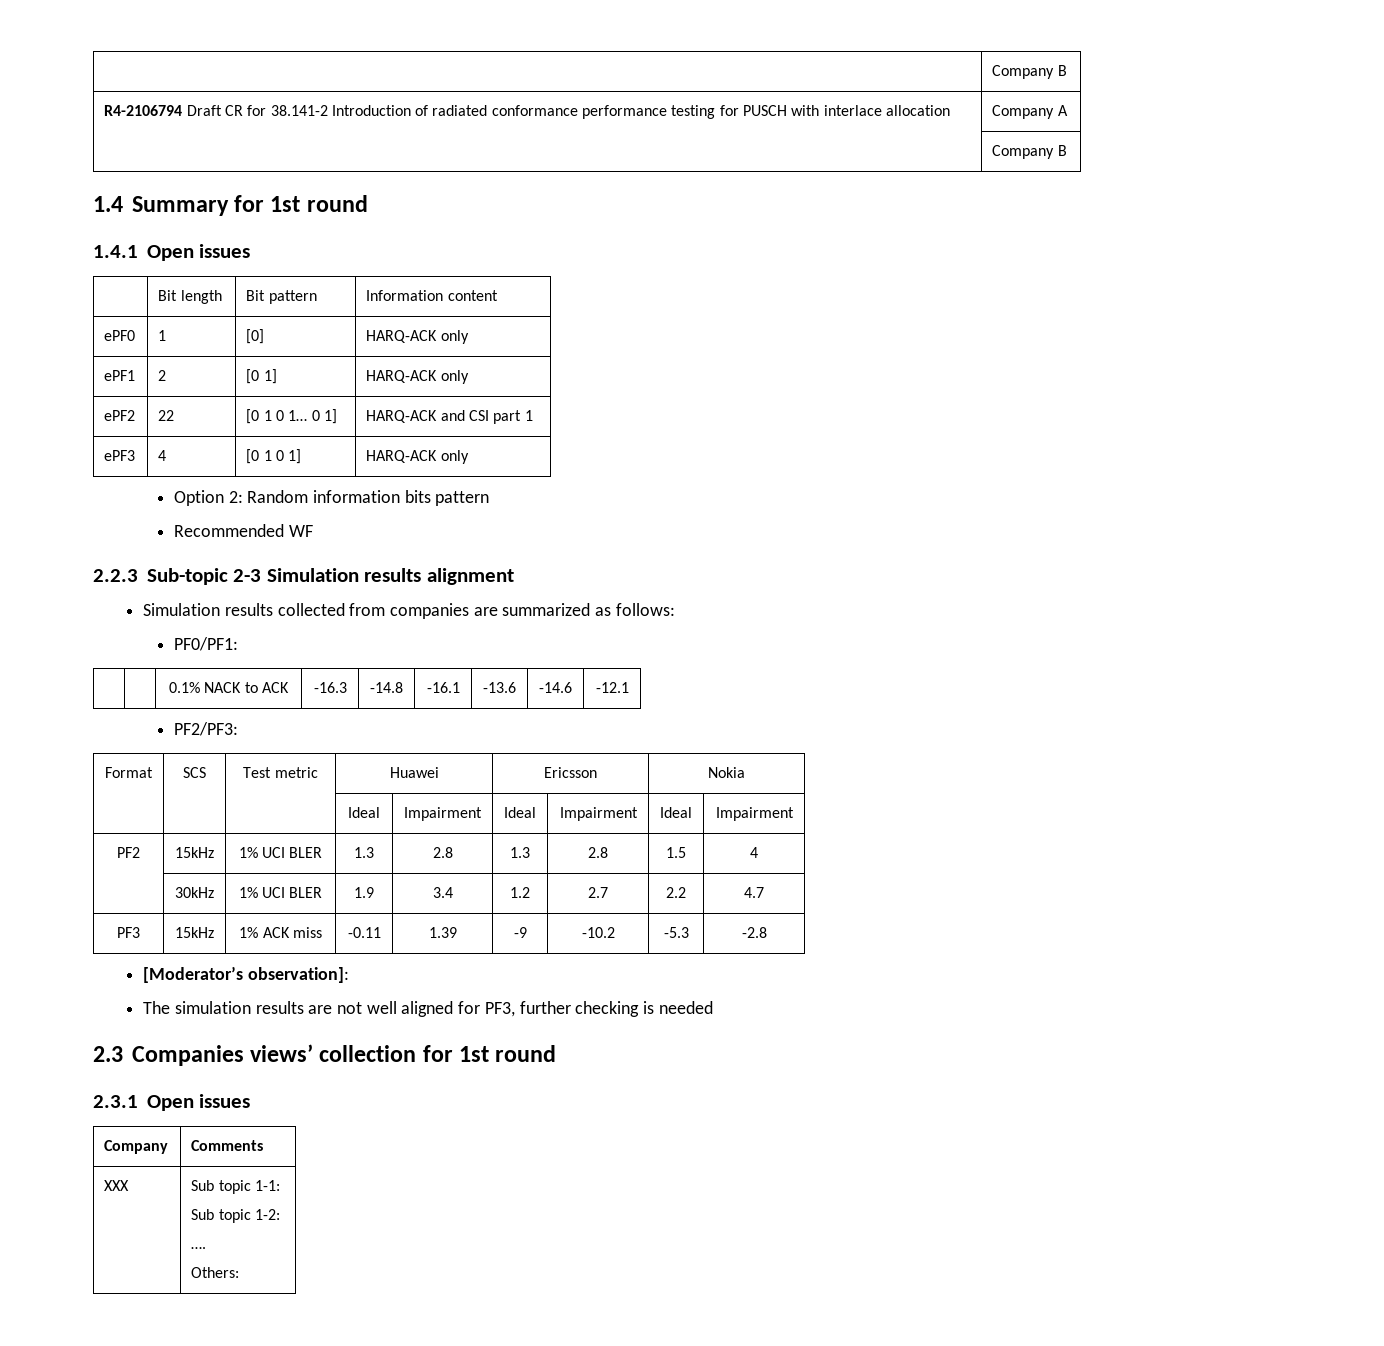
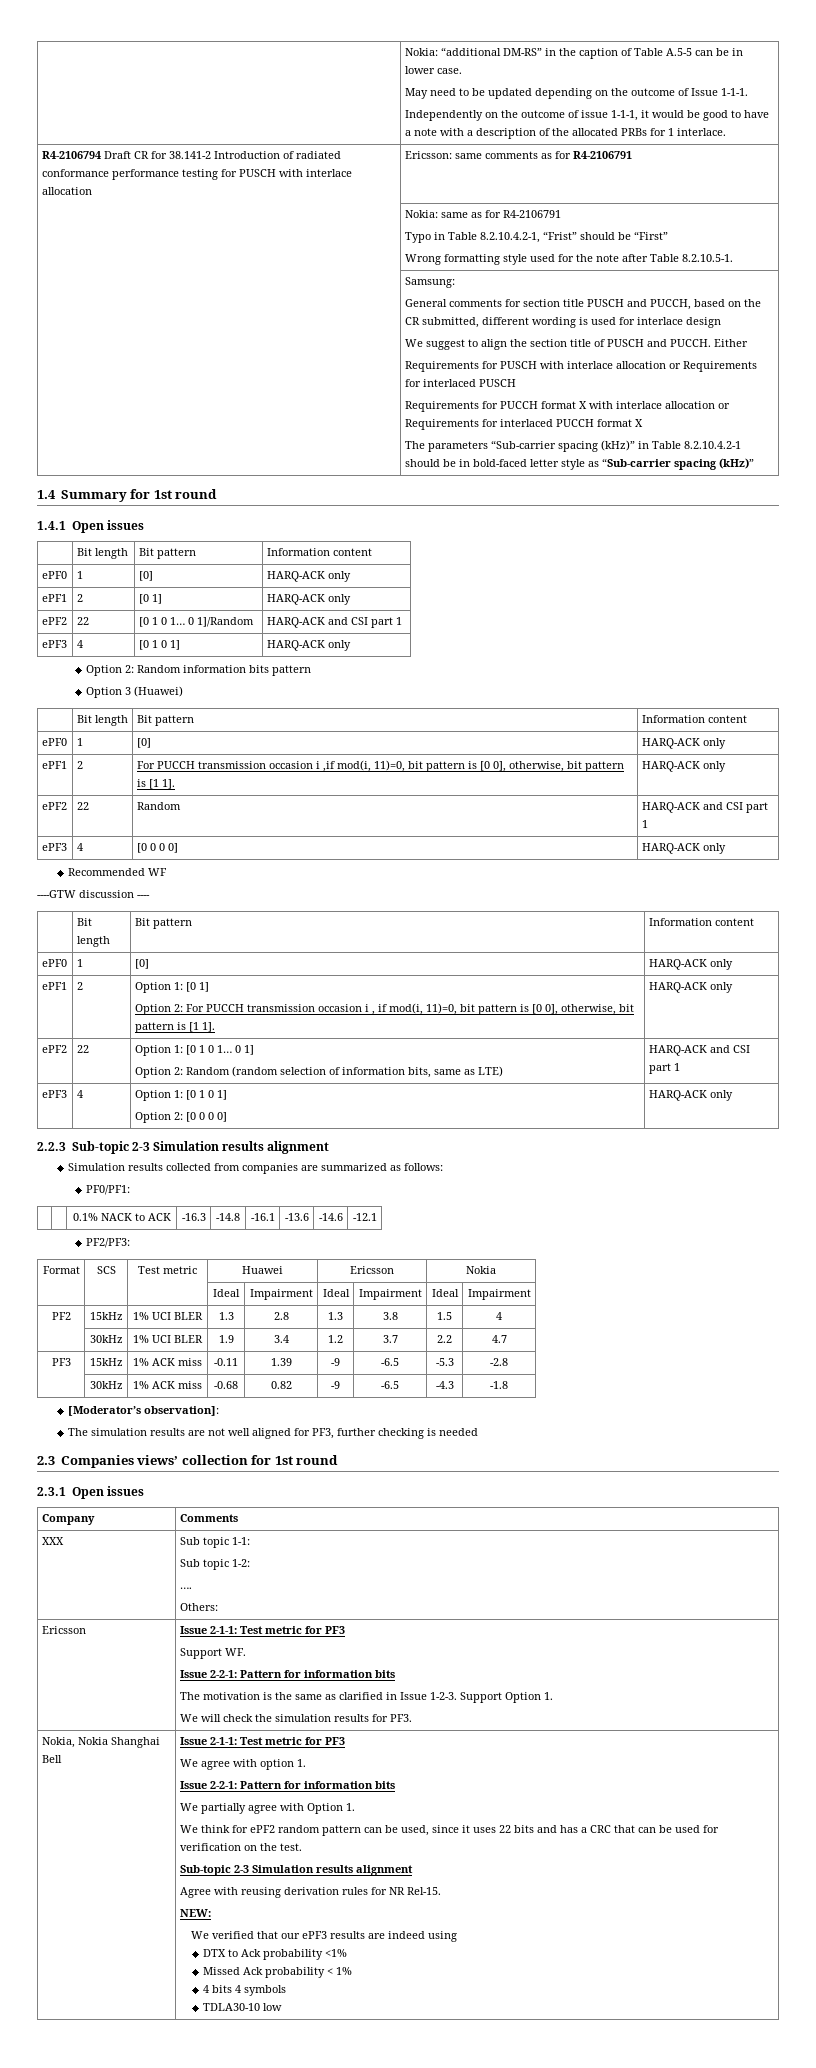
[992,65,1067,79] | Company B -> [404,47,743,59] [404,66,462,74] [404,88,748,99] [404,110,769,121] [404,128,726,139] | Nokia: “additional DM-RS” in the caption of Table A.5-5 can be in lower case. // May need to be updated depending on the outcome of Issue 1-1-1. // Independently on the outcome of issue 1-1-1, it would be good to have a note with a description of the allocated PRBs for 1 interlace.
[992,105,1068,119] [992,145,1067,159] Company A // | Company B -> [404,151,632,159] [404,210,561,218] [404,231,668,243] [404,254,733,265] [404,277,455,288] [404,299,761,310] [404,317,721,328] [404,339,748,350] [404,361,757,372] [404,379,516,387] [404,401,730,412] [404,419,643,430] [404,440,741,452] [404,458,754,470] Ericsson: same comments as for R4-2106791 // | Nokia: same as for R4-2106791 // Typo in Table 8.2.10.4.2-1, “Frist” should be “First” // Wrong formatting style used for the note after Table 8.2.10.5-1. // | Samsung: // General comments for section title PUSCH and PUCCH, based on the CR submitted, different wording is used for interlace design // We suggest to align the section title of PUSCH and PUCCH. Either // Requirements for PUSCH with interlace allocation or Requirements for interlaced PUSCH // Requirements for PUCCH format X with interlace allocation or Requirements for interlaced PUCCH format X // The parameters “Sub-carrier spacing (kHz)” in Table 8.2.10.4.2-1 should be in bold-faced letter style as “Sub-carrier spacing (kHz)”
[323,409,337,424] 1] -> [196,617,254,627] 1]/Random
[173,524,313,537] Recommended WF -> [86,686,184,698] [76,715,128,726] [136,715,194,726] [641,715,747,723] [41,738,67,746] [76,738,83,746] [136,738,151,748] [641,738,726,749] [41,761,67,769] [76,761,83,769] [136,760,624,772] [136,779,175,789] [641,761,726,772] [41,802,67,810] [76,802,89,810] [136,802,181,810] [641,802,768,813] [641,820,648,828] [41,843,67,851] [76,843,83,851] [136,843,178,853] [641,843,726,854] [67,868,167,876] [37,890,150,898] [76,918,92,926] [76,936,110,947] [134,918,192,929] [648,918,754,926] [41,959,67,967] [76,959,83,967] [134,959,149,969] [648,959,733,970] [41,982,67,990] [76,982,83,990] [134,982,209,993] [134,1003,634,1015] [134,1022,215,1033] [648,982,733,993] [41,1045,67,1053] [76,1045,89,1053] [134,1045,254,1056] [134,1066,503,1078] [648,1045,750,1056] [648,1063,680,1074] [41,1090,67,1098] [76,1090,83,1098] [134,1090,227,1101] [134,1112,227,1123] [648,1090,733,1101] Option 3 (Huawei) // | Bit length | Bit pattern | Information content // ePF0 | 1 | [0] | HARQ-ACK only // ePF1 | 2 | For PUCCH transmission occasion i ,if mod(i, 11)=0, bit pattern is [0 0], otherwise, bit pattern is [1 1]. | HARQ-ACK only // ePF2 | 22 | Random | HARQ-ACK and CSI part 1 // ePF3 | 4 | [0 0 0 0] | HARQ-ACK only // Recommended WF // ----GTW discussion ---- // | Bit length | Bit pattern | Information content // ePF0 | 1 | [0] | HARQ-ACK only // ePF1 | 2 | Option 1: [0 1] // Option 2: For PUCCH transmission occasion i , if mod(i, 11)=0, bit pattern is [0 0], otherwise, bit pattern is [1 1]. | HARQ-ACK only // ePF2 | 22 | Option 1: [0 1 0 1… 0 1] // Option 2: Random (random selection of information bits, same as LTE) | HARQ-ACK and CSI part 1 // ePF3 | 4 | Option 1: [0 1 0 1] // Option 2: [0 0 0 0] | HARQ-ACK only
[588,847,608,858] 2.8 -> [382,1312,398,1320] 3.8
[588,887,608,898] 2.7 -> [382,1335,398,1343] 3.7
[581,927,615,938] -10.2 -> [381,1358,399,1366] -6.5
(767, 932) none -> [89,1381,123,1389] [133,1381,203,1389] [214,1381,238,1389] [270,1381,292,1389] [331,1381,340,1389] [381,1381,399,1389] [435,1381,454,1389] [490,1381,508,1389] // | 30kHz | 1% ACK miss | -0.68 | 0.82 | -9 | -6.5 | -4.3 | -1.8
(240, 1272) none -> [41,1626,86,1634] [179,1626,345,1634] [179,1648,246,1659] [179,1670,395,1678] [179,1692,553,1703] [179,1714,412,1722] [41,1737,160,1748] [41,1755,62,1763] [179,1737,345,1745] [179,1759,306,1770] [179,1781,395,1789] [179,1803,355,1814] [179,1825,719,1836] [179,1843,302,1851] [179,1865,413,1876] [179,1887,441,1898] [179,1909,211,1917] [190,1931,457,1942] [202,1949,347,1960] [202,1967,352,1978] [202,1985,286,1996] [202,2003,282,2011] // Ericsson | Issue 2-1-1: Test metric for PF3 // Support WF. // Issue 2-2-1: Pattern for information bits // The motivation is the same as clarified in Issue 1-2-3. Support Option 1. // We will check the simulation results for PF3. // Nokia, Nokia Shanghai Bell | Issue 2-1-1: Test metric for PF3 // We agree with option 1. // Issue 2-2-1: Pattern for information bits // We partially agree with Option 1. // We think for ePF2 random pattern can be used, since it uses 22 bits and has a CRC that can be used for verification on the test. // Sub-topic 2-3 Simulation results alignment // Agree with reusing derivation rules for NR Rel-15. // NEW: // We verified that our ePF3 results are indeed using // DTX to Ack probability <1% // Missed Ack probability < 1% // 4 bits 4 symbols // TDLA30-10 low

